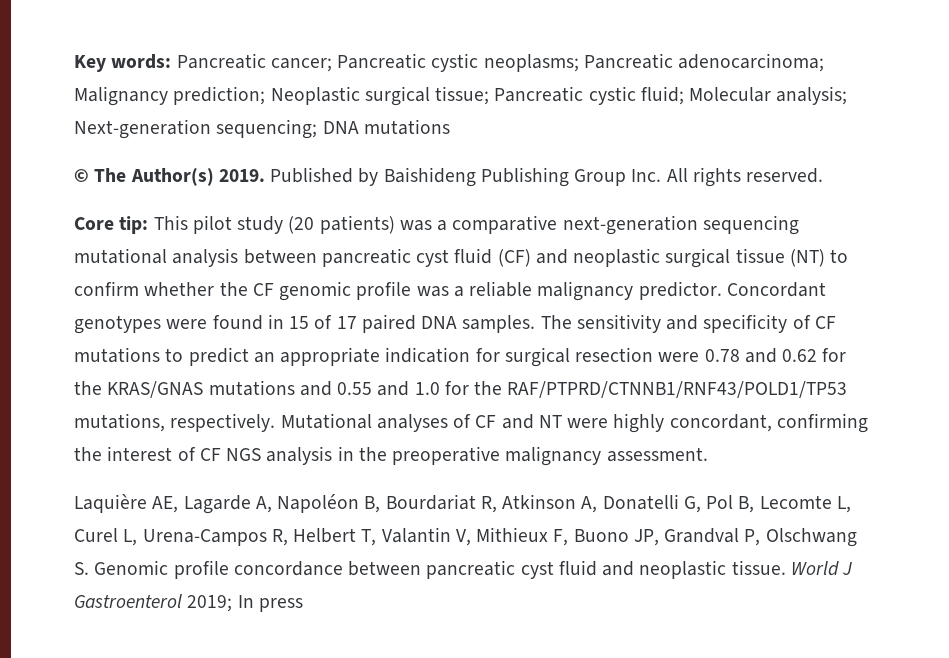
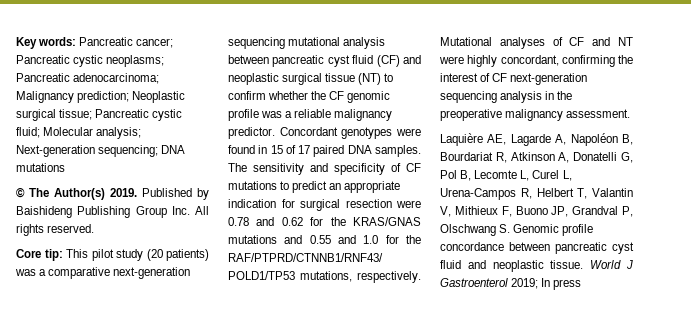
[226,448,262,461] NGS -> [510,73,588,85] [440,91,497,103] next-generation sequencing

